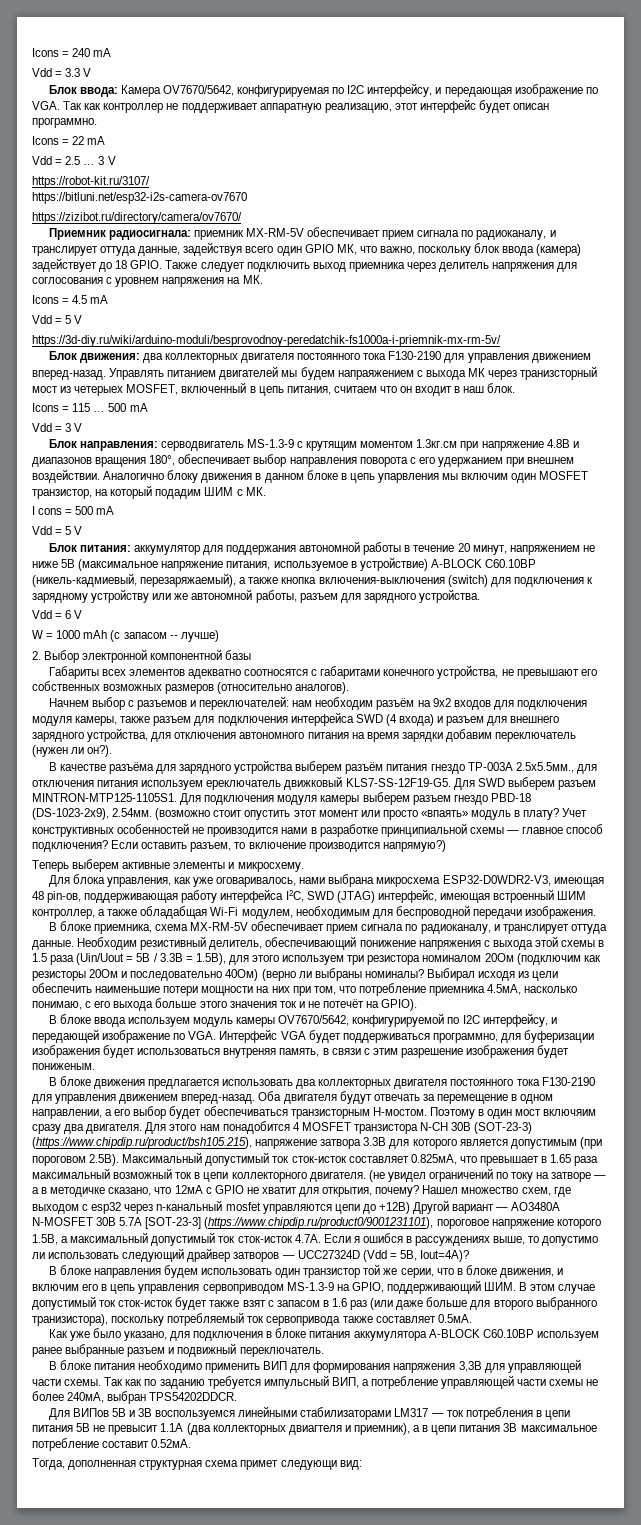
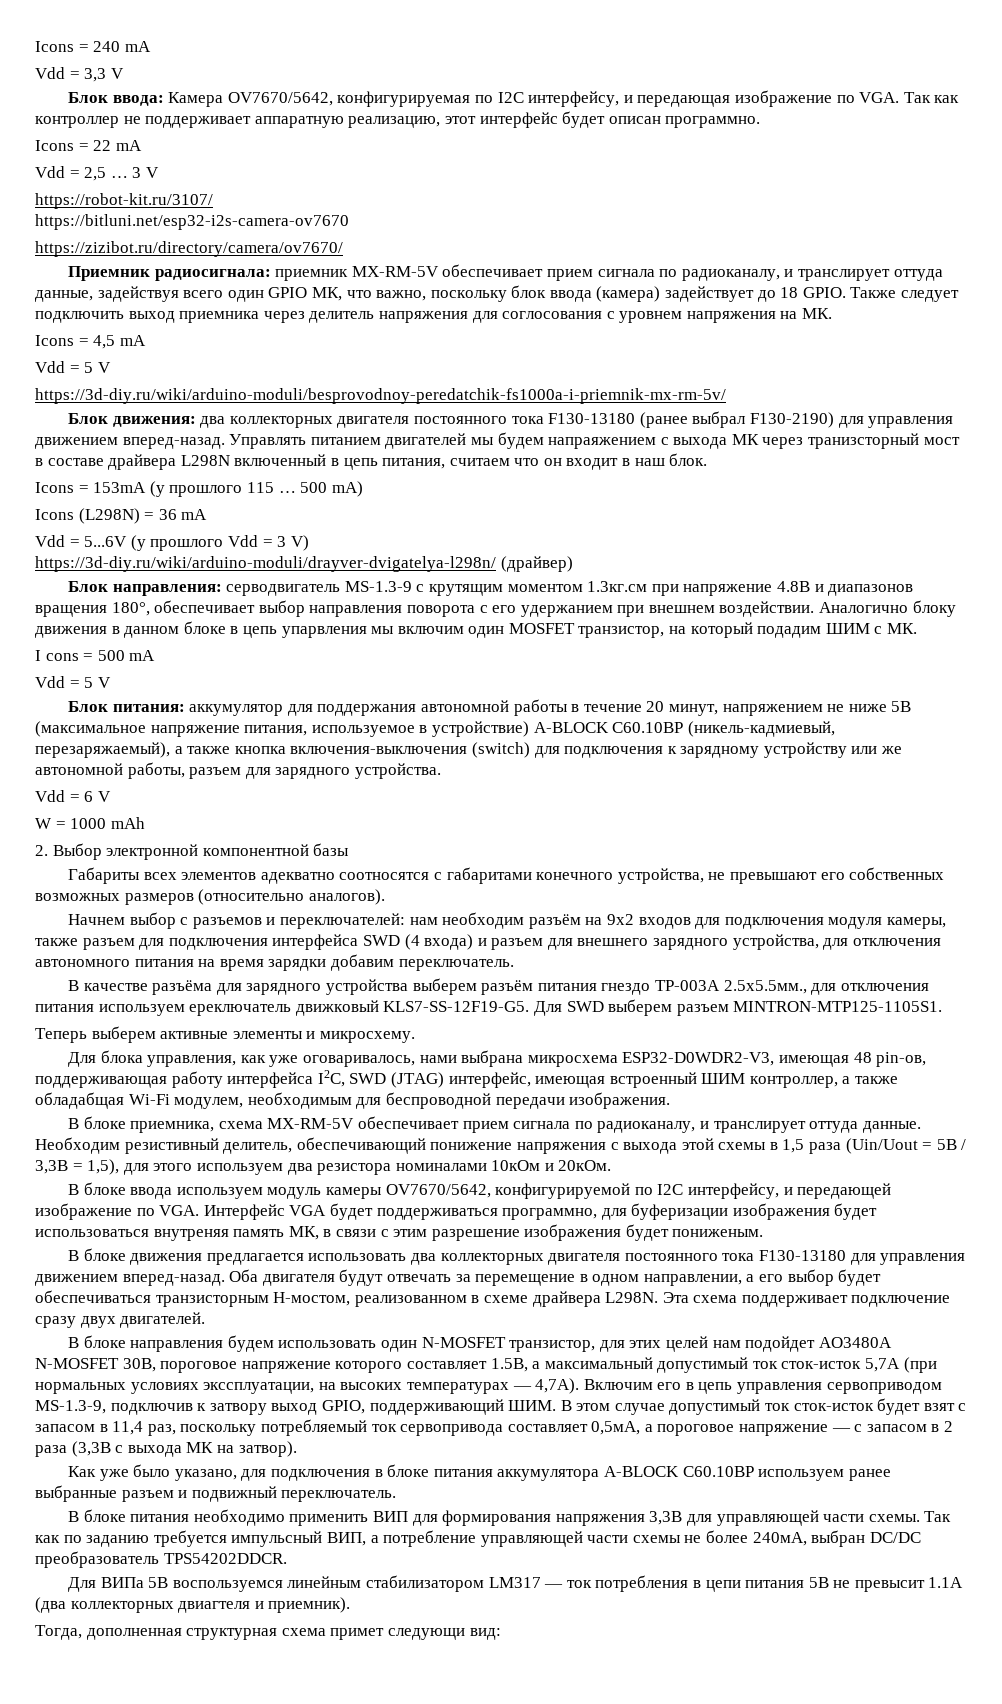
[65,68,81,77] 3.3 -> [84,68,107,82] 3,3
[65,156,81,165] 2.5 -> [84,167,107,181] 2,5
[72,295,88,304] 4.5 -> [93,335,116,349] 4,5
[388,351,442,360] F130-2190 -> [548,411,834,428] F130-13180 (ранее выбрал F130-2190)
[60,384,179,396] из четерыех MOSFET, -> [35,454,230,470] в составе драйвера L298N
[72,403,148,412] [32,423,83,432] 115 … 500 mA // Vdd = 3 V -> [93,481,363,497] [35,508,208,524] [35,535,309,551] [35,556,573,572] 153mA (у прошлого 115 … 500 mA) // Icons (L298N) = 36 mA // Vdd = 5...6V (у прошлого Vdd = 3 V) // https://3d-diy.ru/wiki/arduino-moduli/drayver-dvigatelya-l298n/ (драйвер)
[110,630,219,642] (с запасом -- лучше) -> (145, 823) none
[495,732,577,742] [32,745,113,757] переключатель (нужен ли он?). -> [398,959,514,971] переключатель.
[180,792,531,805] [32,808,588,820] [32,823,604,837] [32,840,446,852] Для подключения модуля камеры выберем разъем гнездо PBD-18 (DS-1023-2x9), 2.54мм. (возможно стоит опустить этот момент или просто «впаять» модуль в плату? Учет конструктивных особенностей не проивзодится нами в разработке принципиальной схемы — главное способ подключения? Если оставить разъем, то включение производится напрямую?) -> (943, 1006) none
[32,953,47,962] 1.5 -> [782,1139,805,1153] 1,5
[159,953,601,965] [32,968,559,981] [32,983,578,996] [32,998,418,1011] 3.3В = 1.5В), для этого используем три резистора номиналом 20Ом (подключим как резисторы 20Ом и последовательно 40Ом) (верно ли выбраны номиналы? Выбирал исходя из цели обеспечить наименьшие потери мощности на них при том, что потребление приемника 4.5мА, насколько понимаю, с его выхода больше этого значения ток и не потечёт на GPIO). -> [35,1159,612,1175] 3,3В = 1,5), для этого используем два резистора номиналами 10кОм и 20кОм.
[279,1048,320,1057] память, -> [233,1226,319,1240] память МК,
[541,1077,595,1086] F130-2190 -> [758,1250,846,1261] F130-13180
[372,1107,597,1119] [32,1121,533,1134] [32,1137,602,1149] [32,1152,599,1166] [32,1168,607,1182] [32,1185,571,1197] [32,1200,561,1214] [32,1217,601,1229] [32,1232,599,1246] [32,1248,470,1262] Н-мостом. Поэтому в один мост включяим сразу два двигателя. Для этого нам понадобится 4 MOSFET транзистора N-CH 30В (SOT-23-3) (https://www.chipdip.ru/product/bsh105.215), напряжение затвора 3.3В для которого является допустимым (при пороговом 2.5В). Максимальный допустимый ток сток-исток составляет 0.825мА, что превышает в 1.65 раза максимальный возможный ток в цепи коллекторного двигателя. (не увидел ограничений по току на затворе — а в методичке сказано, что 12мА с GPIO не хватит для открытия, почему? Нашел множество схем, где выходом с esp32 через n-канальный mosfet управляются цепи до +12В) Другой вариант — AO3480A N-MOSFET 30В 5.7А [SOT-23-3] (https://www.chipdip.ru/product0/9001231101), пороговое напряжение которого 1.5В, а максимальный допустимый ток сток-исток 4.7А. Если я ошибся в рассуждениях выше, то допустимо ли использовать следующий драйвер затворов — UCC27324D (Vdd = 5В, Iout=4A)? -> [273,1291,951,1307] [35,1312,206,1328] Н-мостом, реализованном в схеме драйвера L298N. Эта схема поддерживает подключение сразу двух двигателей.
[303,1264,564,1278] [32,1284,79,1291] транзистор той же серии, что в блоке движения, и включим -> [421,1336,892,1352] [35,1357,937,1373] [35,1378,653,1394] N-MOSFET транзистор, для этих целей нам подойдет AO3480A N-MOSFET 30В, пороговое напряжение которого составляет 1.5В, а максимальный допустимый ток сток-исток 5,7А (при нормальных условиях экссплуатации, на высоких температурах — 4,7А). Включим
[286,1282,350,1291] MS-1.3-9 на -> [35,1400,318,1415] MS-1.3-9, подключив к затвору выход
[209,1300,240,1307] также -> (921, 1406) none
[331,1297,597,1310] [32,1312,472,1326] 1.6 раз (или даже больше для второго выбранного транизистора), поскольку потребляемый ток сервопривода также составляет 0.5мА. -> [112,1419,954,1436] [35,1441,297,1457] 11,4 раз, поскольку потребляемый ток сервопривода составляет 0,5мА, а пороговое напряжение — с запасом в 2 раза (3,3В с выхода МК на затвор).
(147, 1397) none -> [869,1532,921,1543] [35,1551,159,1568] DC/DC преобразователь
[72,1406,392,1420] ВИПов 5В и 3В воспользуемся линейными стабилизаторами -> [100,1575,484,1592] ВИПа 5В воспользуемся линейным стабилизатором
[353,1423,597,1435] [32,1438,192,1451] приемник), а в цепи питания 3В максимальное потребление составит 0.52мА. -> [268,1597,351,1613] приемник).

